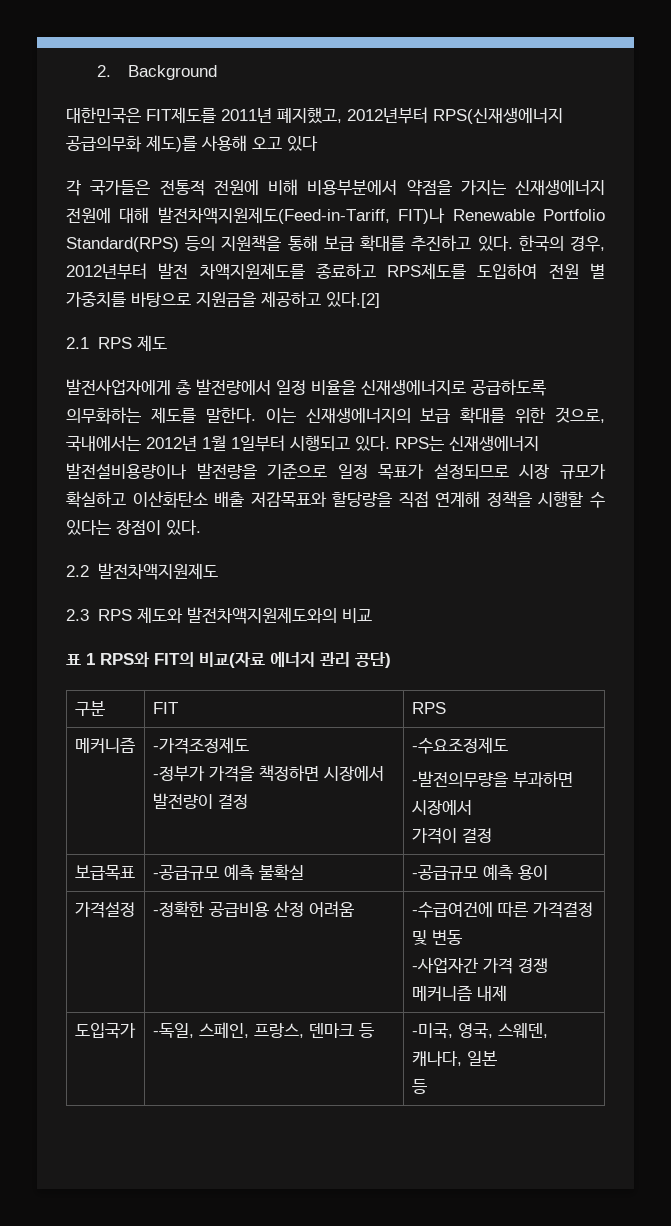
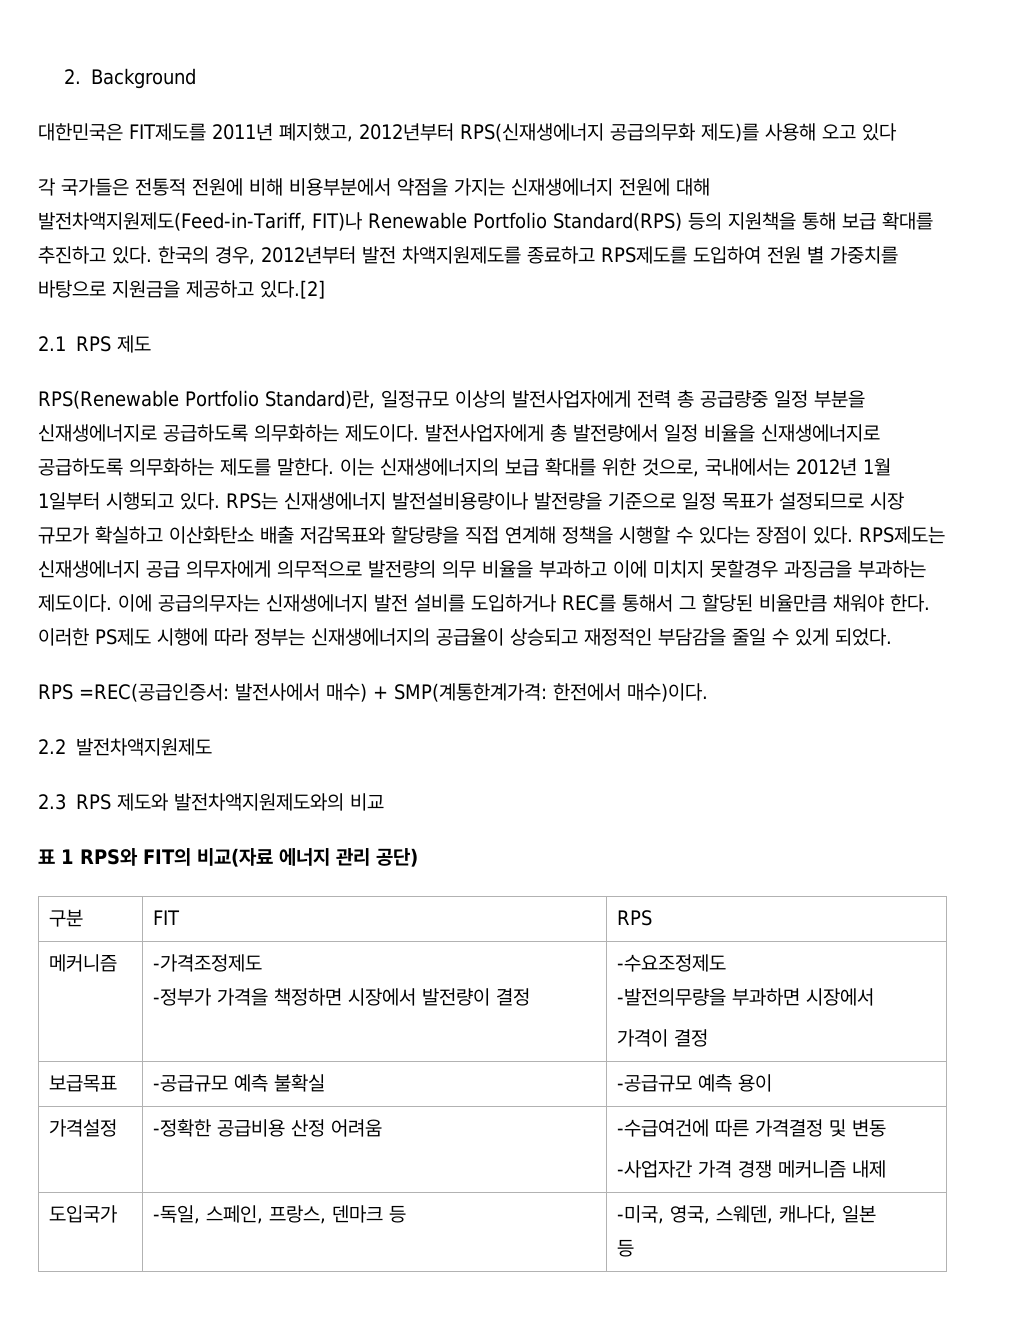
(167, 343) none -> [38,390,865,409] [38,424,419,442] RPS(Renewable Portfolio Standard)란, 일정규모 이상의 발전사업자에게 전력 총 공급량중 일정 부분을 신재생에너지로 공급하도록 의무화하는 제도이다.
(201, 527) none -> [859,526,945,544] [38,560,926,578] [38,594,930,612] [38,628,892,646] [38,683,708,702] RPS제도는 신재생에너지 공급 의무자에게 의무적으로 발전량의 의무 비율을 부과하고 이에 미치지 못할경우 과징금을 부과하는 제도이다. 이에 공급의무자는 신재생에너지 발전 설비를 도입하거나 REC를 통해서 그 할당된 비율만큼 채워야 한다. 이러한 PS제도 시행에 따라 정부는 신재생에너지의 공급율이 상승되고 재정적인 부담감을 줄일 수 있게 되었다. // RPS =REC(공급인증서: 발전사에서 매수) + SMP(계통한계가격: 한전에서 매수)이다.

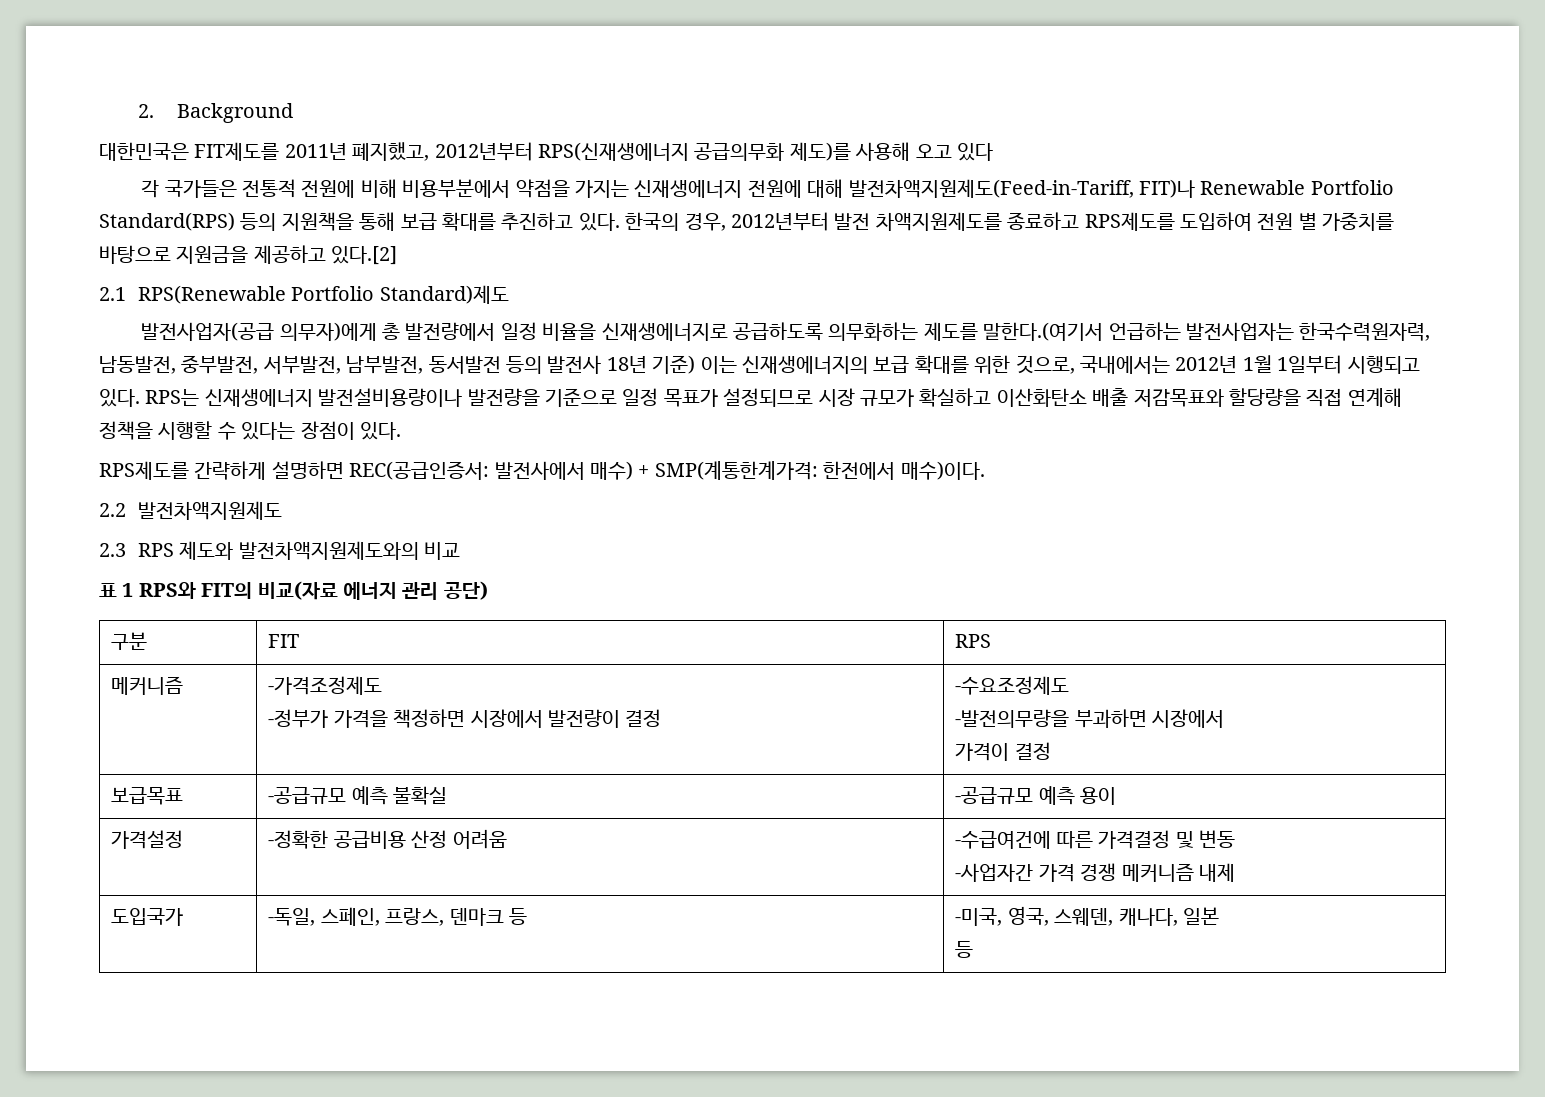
[76,335,151,353] [38,390,865,409] [38,424,544,442] RPS 제도 // RPS(Renewable Portfolio Standard)란, 일정규모 이상의 발전사업자에게 전력 총 공급량중 일정 부분을 신재생에너지로 공급하도록 의무화하는 제도이다. 발전사업자에게 -> [138,285,509,304] [141,322,377,341] RPS(Renewable Portfolio Standard)제도 // 발전사업자(공급 의무자)에게
[277,458,334,476] 말한다. -> [983,322,1431,341] [99,355,696,374] 말한다.(여기서 언급하는 발전사업자는 한국수력원자력, 남동발전, 중부발전, 서부발전, 남부발전, 동서발전 등의 발전사 18년 기준)
[859,526,945,544] [38,560,926,578] [38,594,930,612] [38,628,892,646] [38,683,229,702] RPS제도는 신재생에너지 공급 의무자에게 의무적으로 발전량의 의무 비율을 부과하고 이에 미치지 못할경우 과징금을 부과하는 제도이다. 이에 공급의무자는 신재생에너지 발전 설비를 도입하거나 REC를 통해서 그 할당된 비율만큼 채워야 한다. 이러한 PS제도 시행에 따라 정부는 신재생에너지의 공급율이 상승되고 재정적인 부담감을 줄일 수 있게 되었다. // RPS =REC(공급인증서: -> [99,461,490,480] // RPS제도를 간략하게 설명하면 REC(공급인증서:

